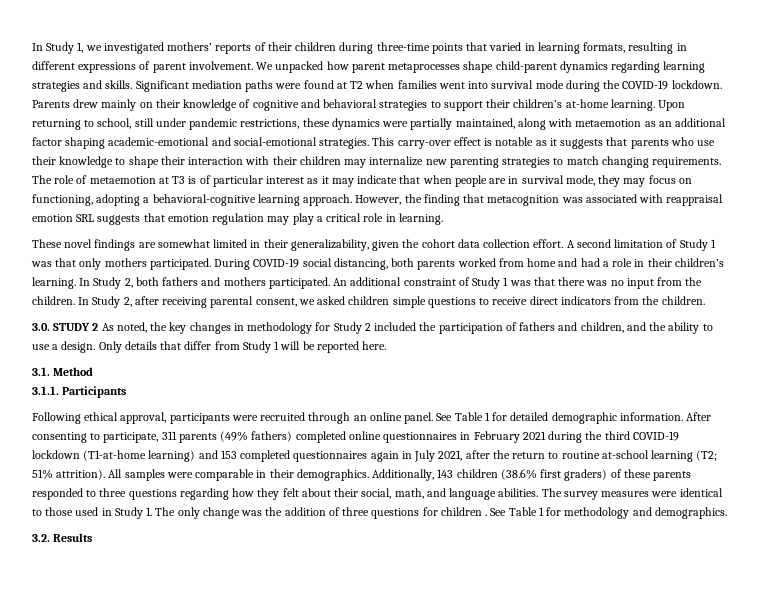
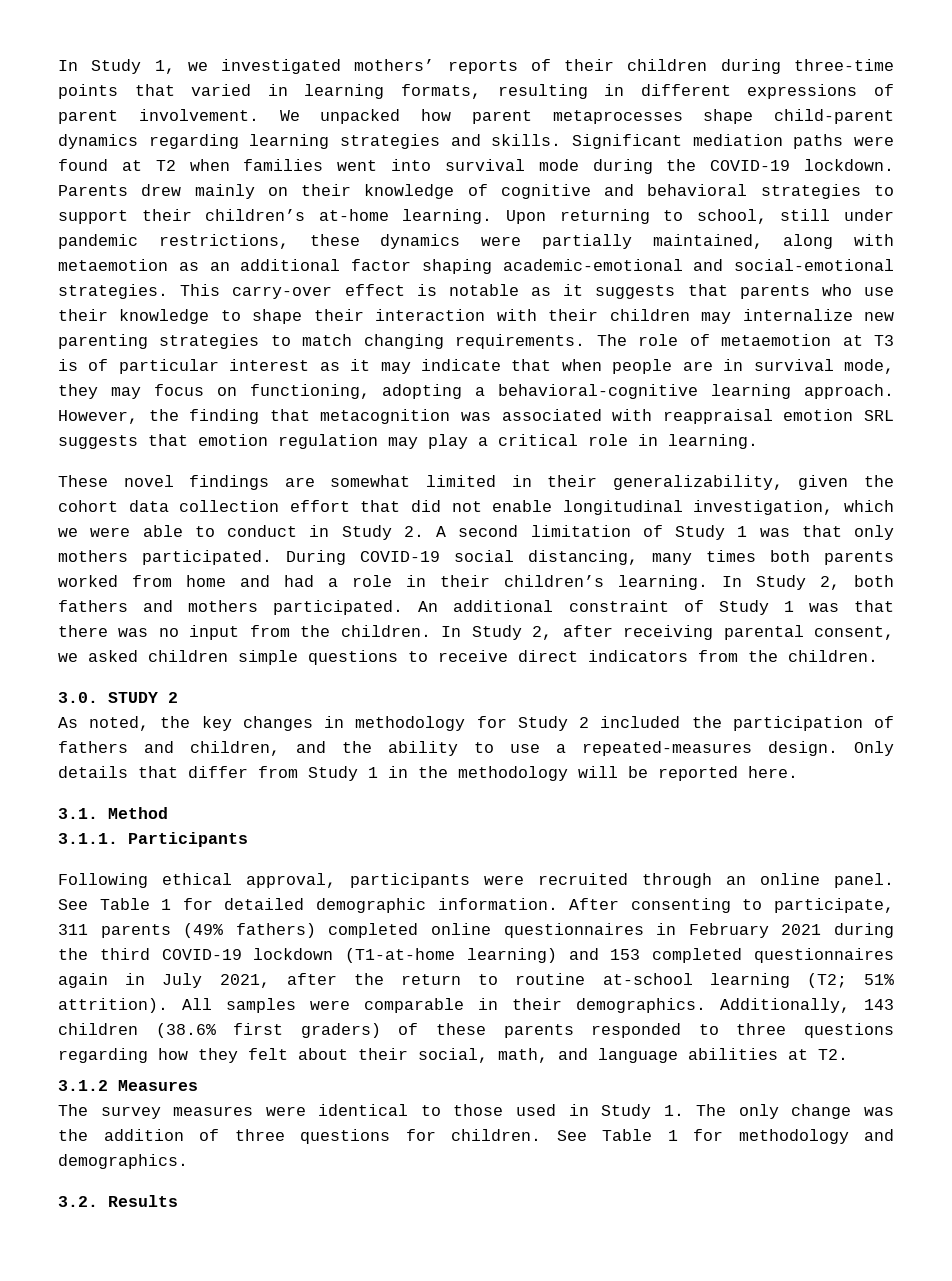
[533,239,564,248] effort. -> [289,500,895,515] [58,525,424,540] effort that did not enable longitudinal investigation, which we were able to conduct in Study 2.
(388, 264) none -> [652,550,756,565] many times
(99, 327) none -> (178, 697) //
(59, 347) none -> [582,741,752,756] repeated-measures
(280, 345) none -> [388,766,568,781] in the methodology
[498,488,539,497] abilities. -> [688,1048,848,1060] [58,1080,198,1091] abilities at T2. // 3.1.2 Measures //
[440,507,488,516] children . -> [451,1129,541,1141] children.

